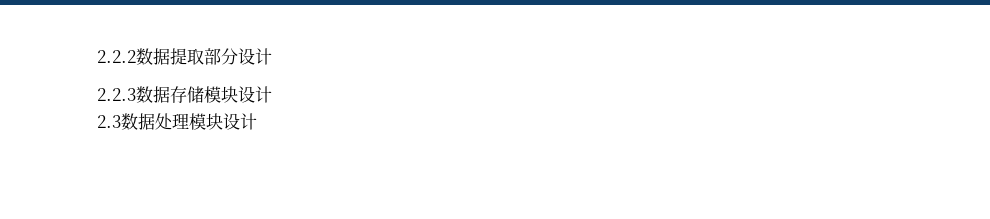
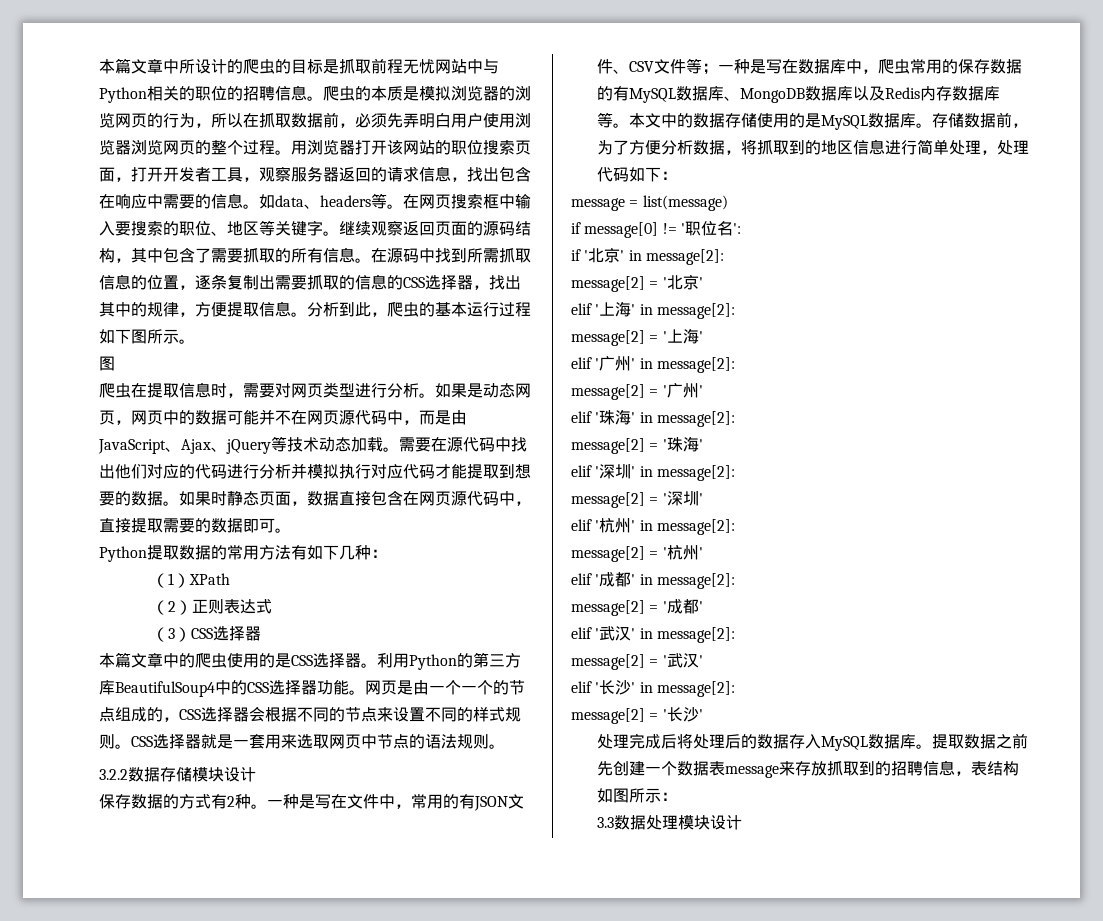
[97,48,273,65] [97,86,273,103] [97,115,122,128] 2.2.2数据提取部分设计 // 2.2.3数据存储模块设计 // 2.3 -> [99,58,500,74] [99,85,532,103] [99,112,532,128] [99,139,532,155] [99,166,532,182] [99,193,532,209] [99,220,532,236] [99,247,532,263] [99,274,522,290] [99,301,532,317] [99,329,196,344] [99,356,116,371] [99,382,532,398] [99,409,468,425] [98,436,528,454] [99,463,532,479] [99,490,532,506] [99,518,292,533] [99,545,388,562] [152,573,231,588] [152,599,273,615] [152,626,262,642] [99,652,522,670] [99,680,526,697] [99,706,522,722] [99,734,506,749] [99,767,257,782] [99,794,525,811] [597,58,1023,75] [597,86,1001,103] [597,112,1029,130] [597,139,1030,155] [597,167,678,182] [571,195,728,211] [571,221,741,238] [571,248,724,265] [571,275,703,292] [571,302,735,319] [571,329,703,346] [571,356,735,373] [571,383,703,400] [571,410,735,427] [571,437,703,454] [571,464,735,481] [571,491,703,508] [571,518,735,535] [571,545,703,562] [571,572,735,589] [571,599,703,616] [571,626,735,643] [571,653,703,670] [571,680,735,697] [571,707,703,724] [597,733,1029,751] [597,760,1020,778] [597,788,678,803] [597,817,615,828] 本篇文章中所设计的爬虫的目标是抓取前程无忧网站中与Python相关的职位的招聘信息。爬虫的本质是模拟浏览器的浏览网页的行为，所以在抓取数据前，必须先弄明白用户使用浏览器浏览网页的整个过程。用浏览器打开该网站的职位搜索页面，打开开发者工具，观察服务器返回的请求信息，找出包含在响应中需要的信息。如data、headers等。在网页搜索框中输入要搜索的职位、地区等关键字。继续观察返回页面的源码结构，其中包含了需要抓取的所有信息。在源码中找到所需抓取信息的位置，逐条复制出需要抓取的信息的CSS选择器，找出其中的规律，方便提取信息。分析到此，爬虫的基本运行过程如下图所示。 // 图 // 爬虫在提取信息时，需要对网页类型进行分析。如果是动态网页，网页中的数据可能并不在网页源代码中，而是由JavaScript、Ajax、jQuery等技术动态加载。需要在源代码中找出他们对应的代码进行分析并模拟执行对应代码才能提取到想要的数据。如果时静态页面，数据直接包含在网页源代码中，直接提取需要的数据即可。 // Python提取数据的常用方法有如下几种： // （1）XPath // （2）正则表达式 // （3）CSS选择器 // 本篇文章中的爬虫使用的是CSS选择器。利用Python的第三方库BeautifulSoup4中的CSS选择器功能。网页是由一个一个的节点组成的，CSS选择器会根据不同的节点来设置不同的样式规则。CSS选择器就是一套用来选取网页中节点的语法规则。 // 3.2.2数据存储模块设计 // 保存数据的方式有2种。一种是写在文件中，常用的有JSON文件、CSV文件等；一种是写在数据库中，爬虫常用的保存数据的有MySQL数据库、MongoDB数据库以及Redis内存数据库等。本文中的数据存储使用的是MySQL数据库。存储数据前，为了方便分析数据，将抓取到的地区信息进行简单处理，处理代码如下： // message = list(message) // if message[0] != '职位名': // if '北京' in message[2]: // message[2] = '北京' // elif '上海' in message[2]: // message[2] = '上海' // elif '广州' in message[2]: // message[2] = '广州' // elif '珠海' in message[2]: // message[2] = '珠海' // elif '深圳' in message[2]: // message[2] = '深圳' // elif '杭州' in message[2]: // message[2] = '杭州' // elif '成都' in message[2]: // message[2] = '成都' // elif '武汉' in message[2]: // message[2] = '武汉' // elif '长沙' in message[2]: // message[2] = '长沙' // 处理完成后将处理后的数据存入MySQL数据库。提取数据之前先创建一个数据表message来存放抓取到的招聘信息，表结构如图所示： // 3.3

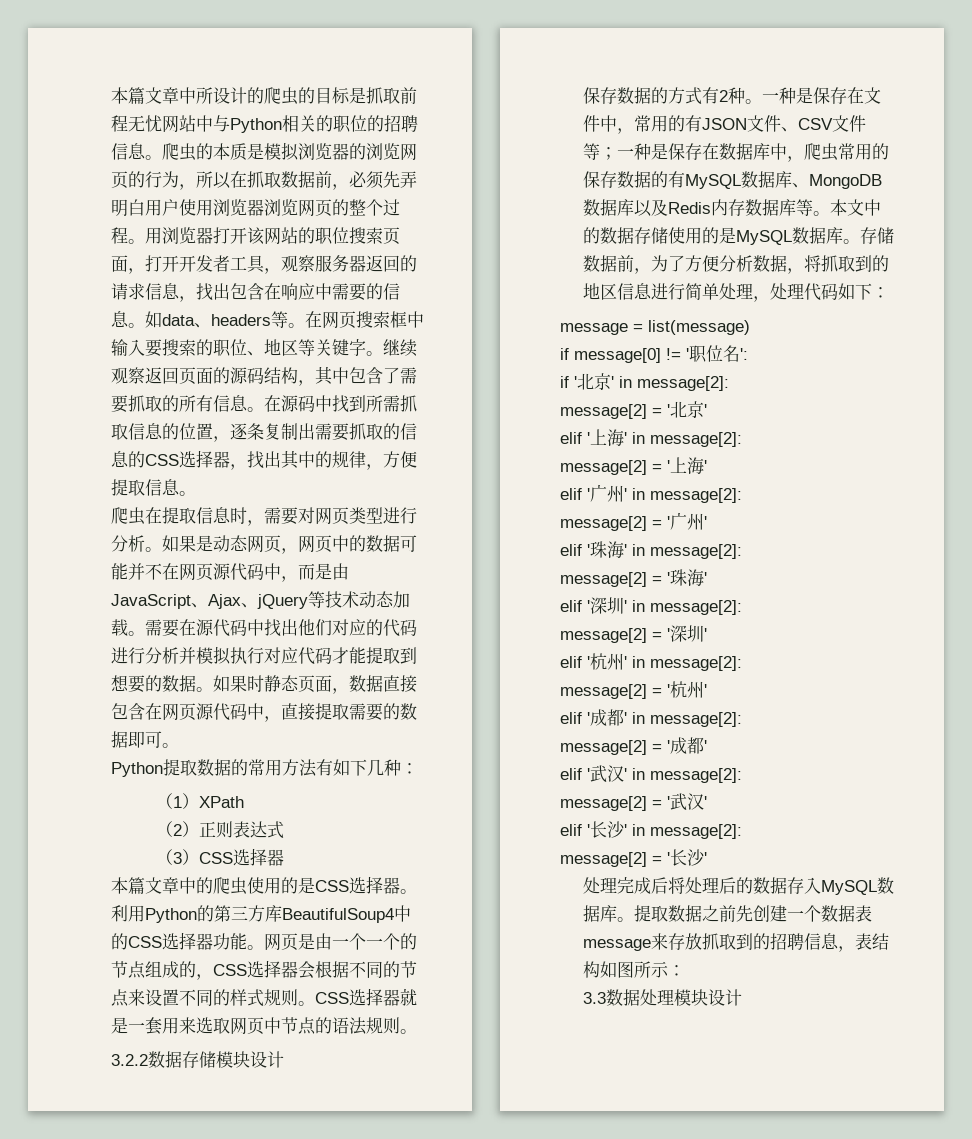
[307,301,532,317] [99,329,196,344] [99,356,116,371] 分析到此，爬虫的基本运行过程如下图所示。 // 图 -> (196, 493) none
[315,794,332,809] 写 -> [812,87,847,104] 保存
[766,59,783,74] 写 -> [667,143,702,160] 保存

